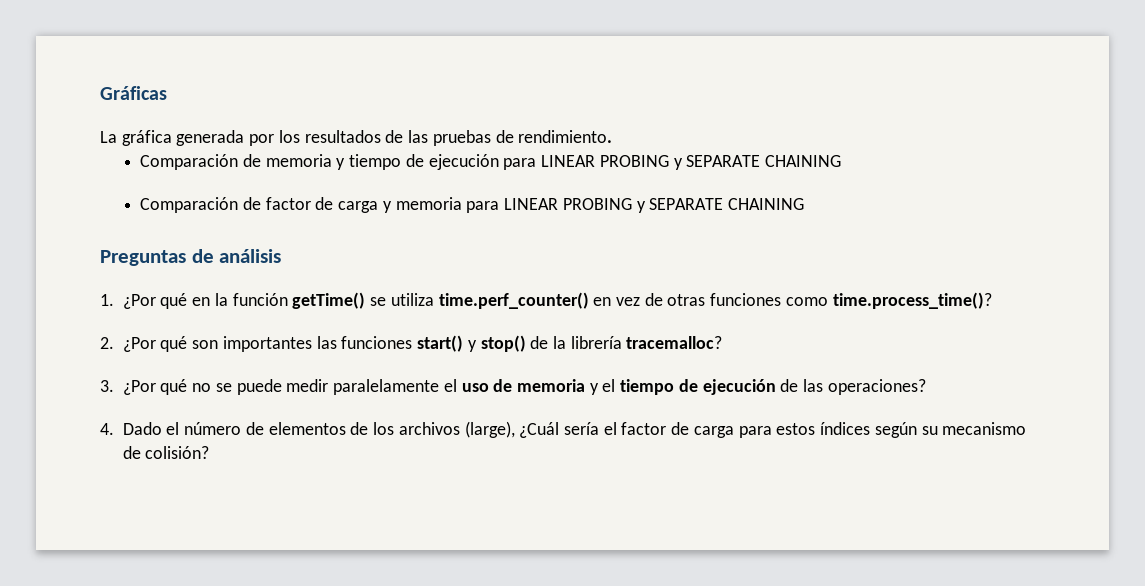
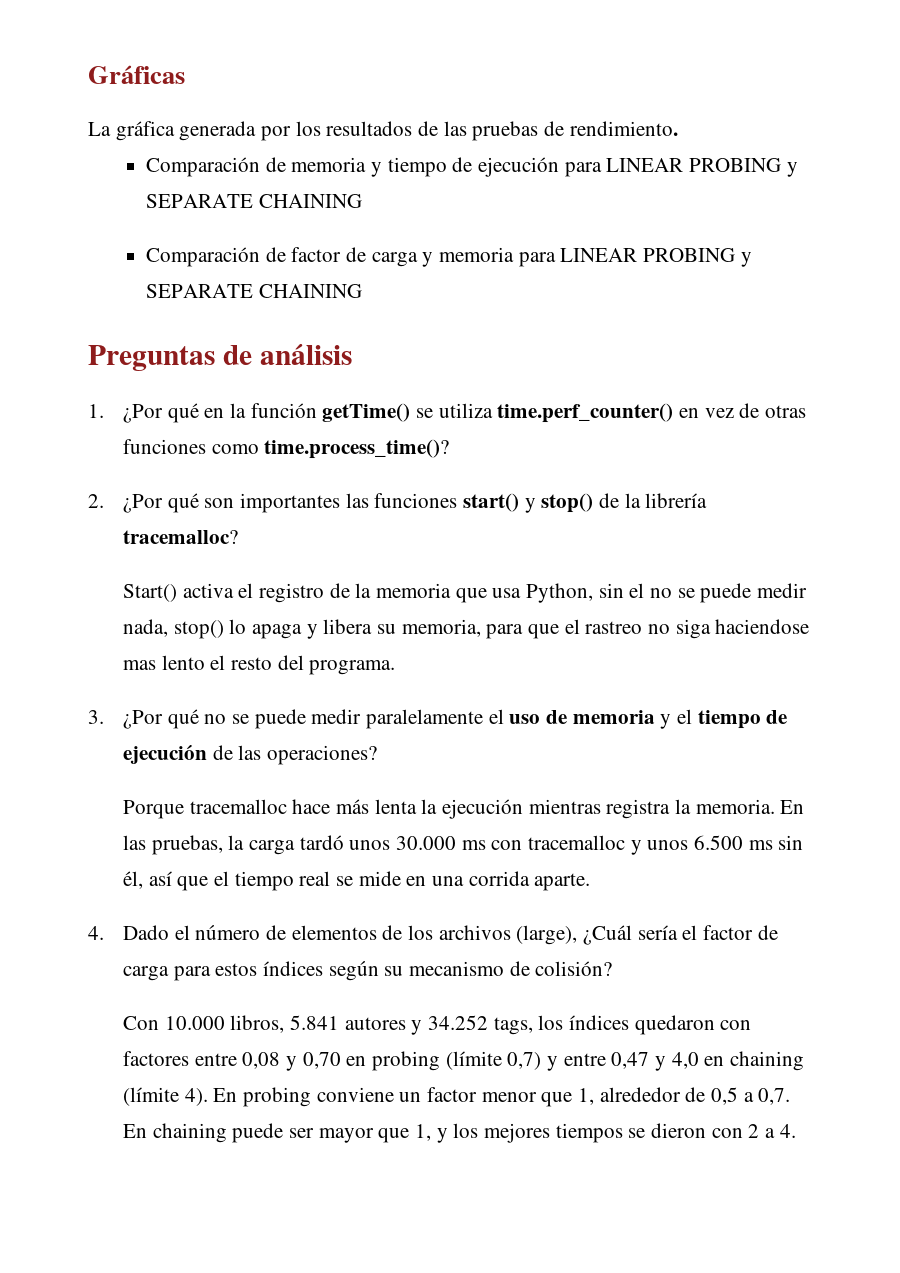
(723, 342) none -> [122,583,807,603] [122,619,810,639] [122,655,396,675] // Start() activa el registro de la memoria que usa Python, sin el no se puede medir nada, stop() lo apaga y libera su memoria, para que el rastreo no siga haciendose mas lento el resto del programa.
(926, 387) none -> [122,799,805,819] [122,835,804,855] [122,871,591,891] // Porque tracemalloc hace más lenta la ejecución mientras registra la memoria. En las pruebas, la carga tardó unos 30.000 ms con tracemalloc y unos 6.500 ms sin él, así que el tiempo real se mide en una corrida aparte.
(210, 452) none -> [122,1015,752,1035] [122,1051,804,1071] [122,1087,791,1107] [122,1123,796,1143] // Con 10.000 libros, 5.841 autores y 34.252 tags, los índices quedaron con factores entre 0,08 y 0,70 en probing (límite 0,7) y entre 0,47 y 4,0 en chaining (límite 4). En probing conviene un factor menor que 1, alrededor de 0,5 a 0,7. En chaining puede ser mayor que 1, y los mejores tiempos se dieron con 2 a 4.

